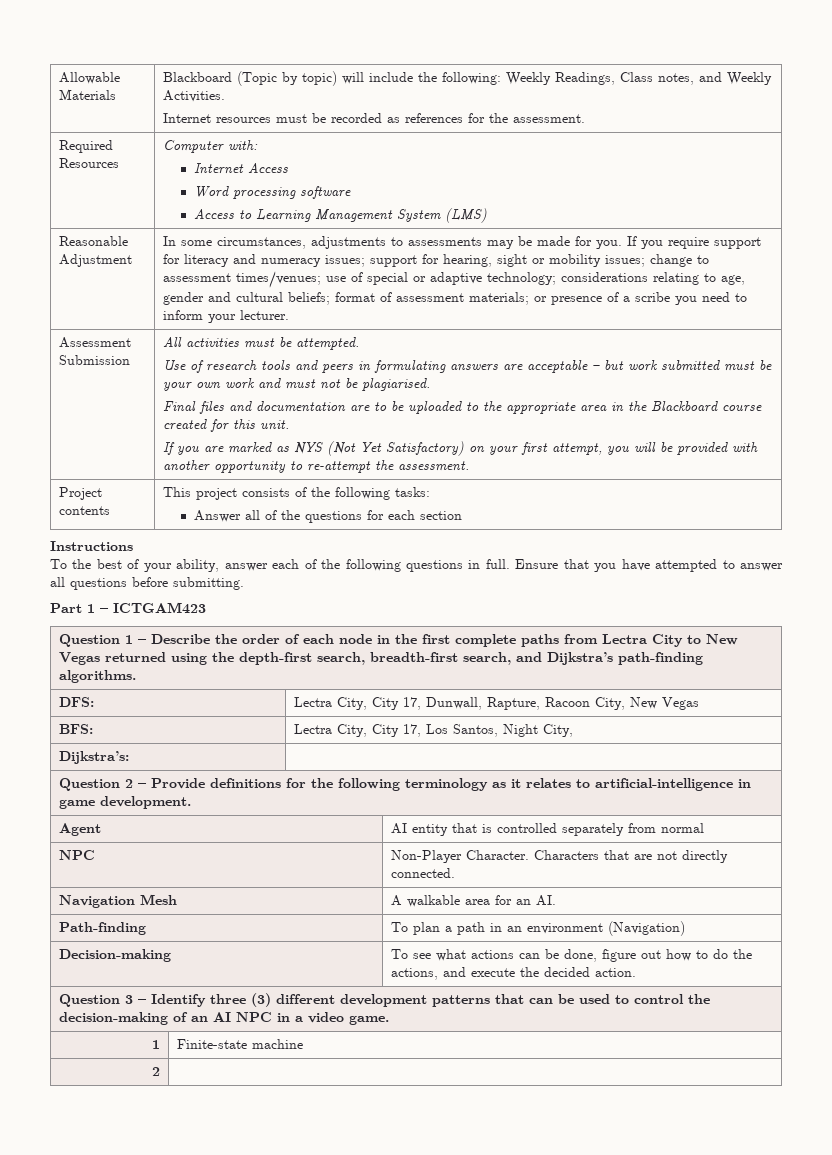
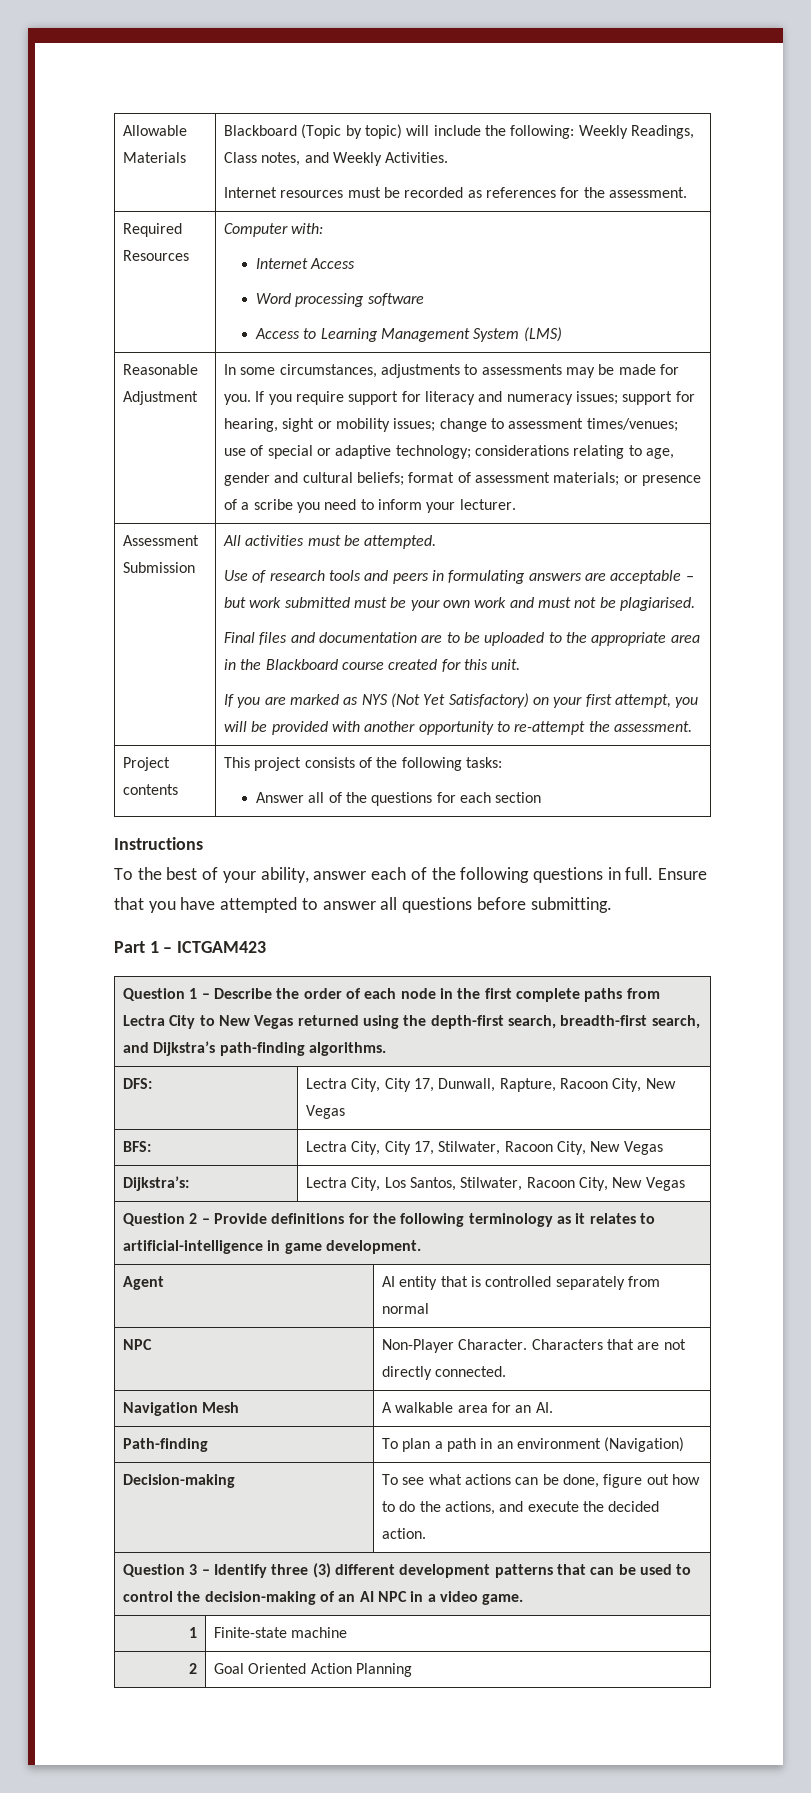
[425,724,573,737] Los Santos, Night City, -> [438,1141,663,1155] Stilwater, Racoon City, New Vegas
(129, 757) none -> [306,1177,685,1191] Lectra City, Los Santos, Stilwater, Racoon City, New Vegas
(161, 1071) none -> [214,1663,413,1677] Goal Oriented Action Planning

